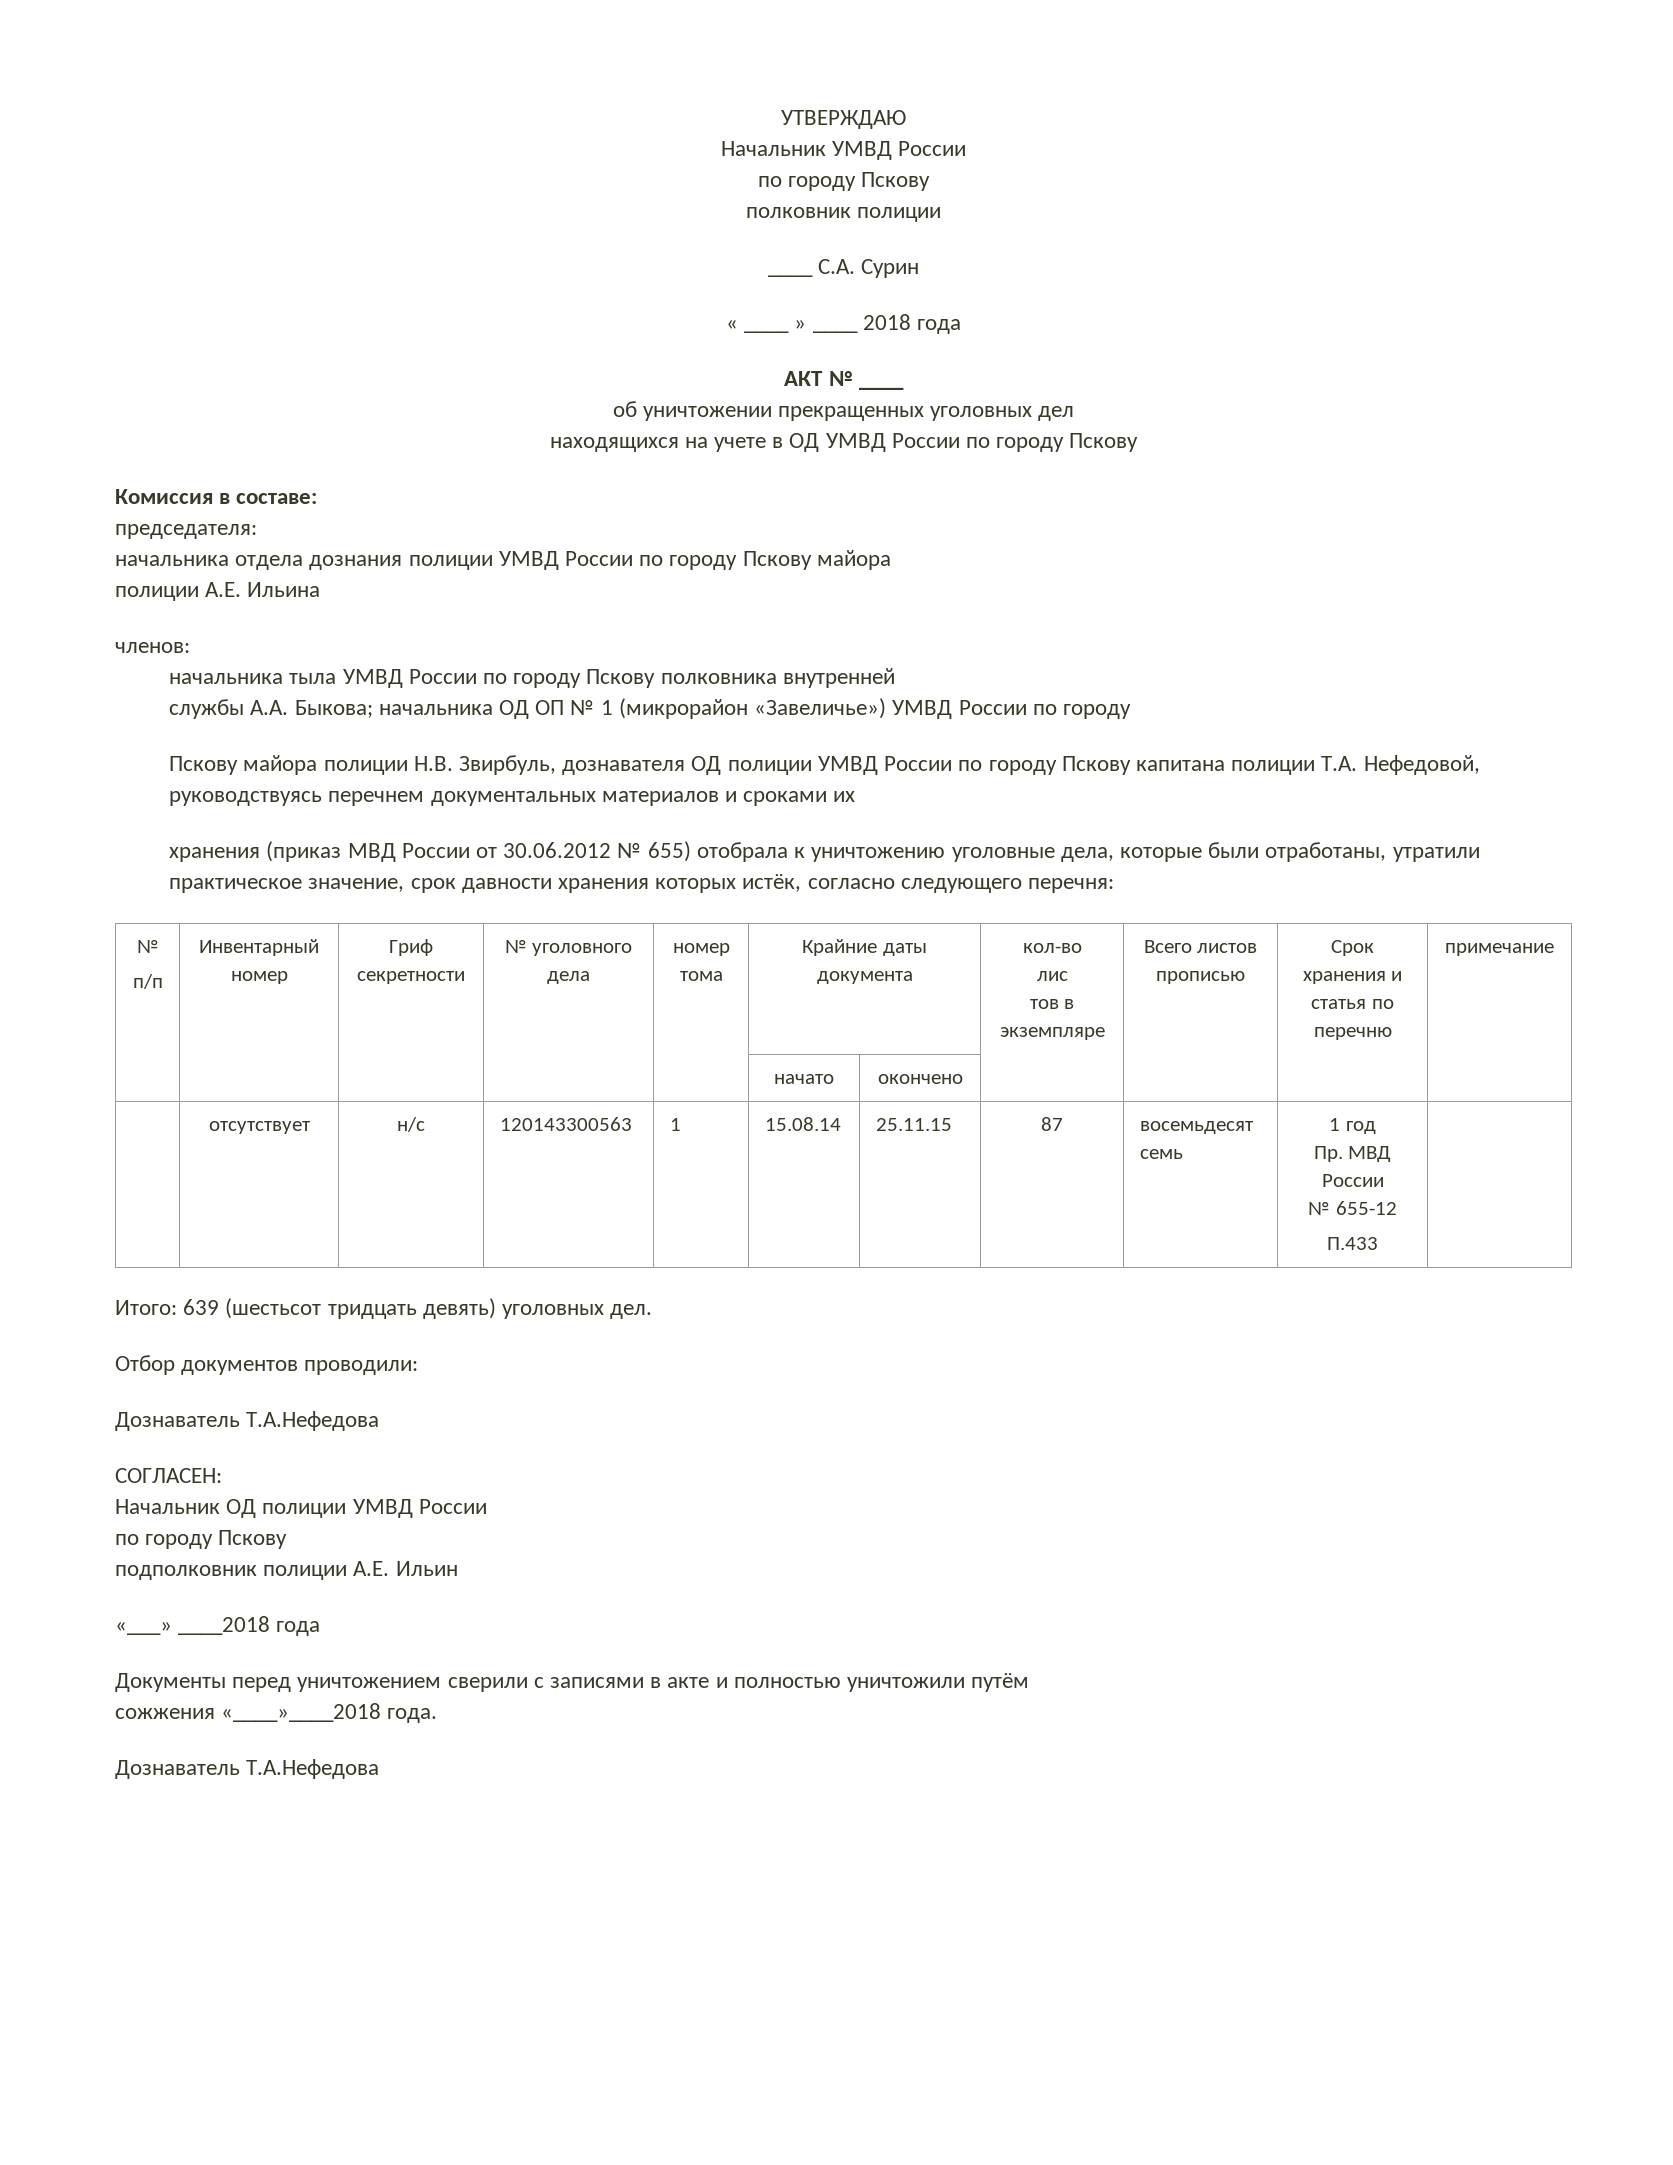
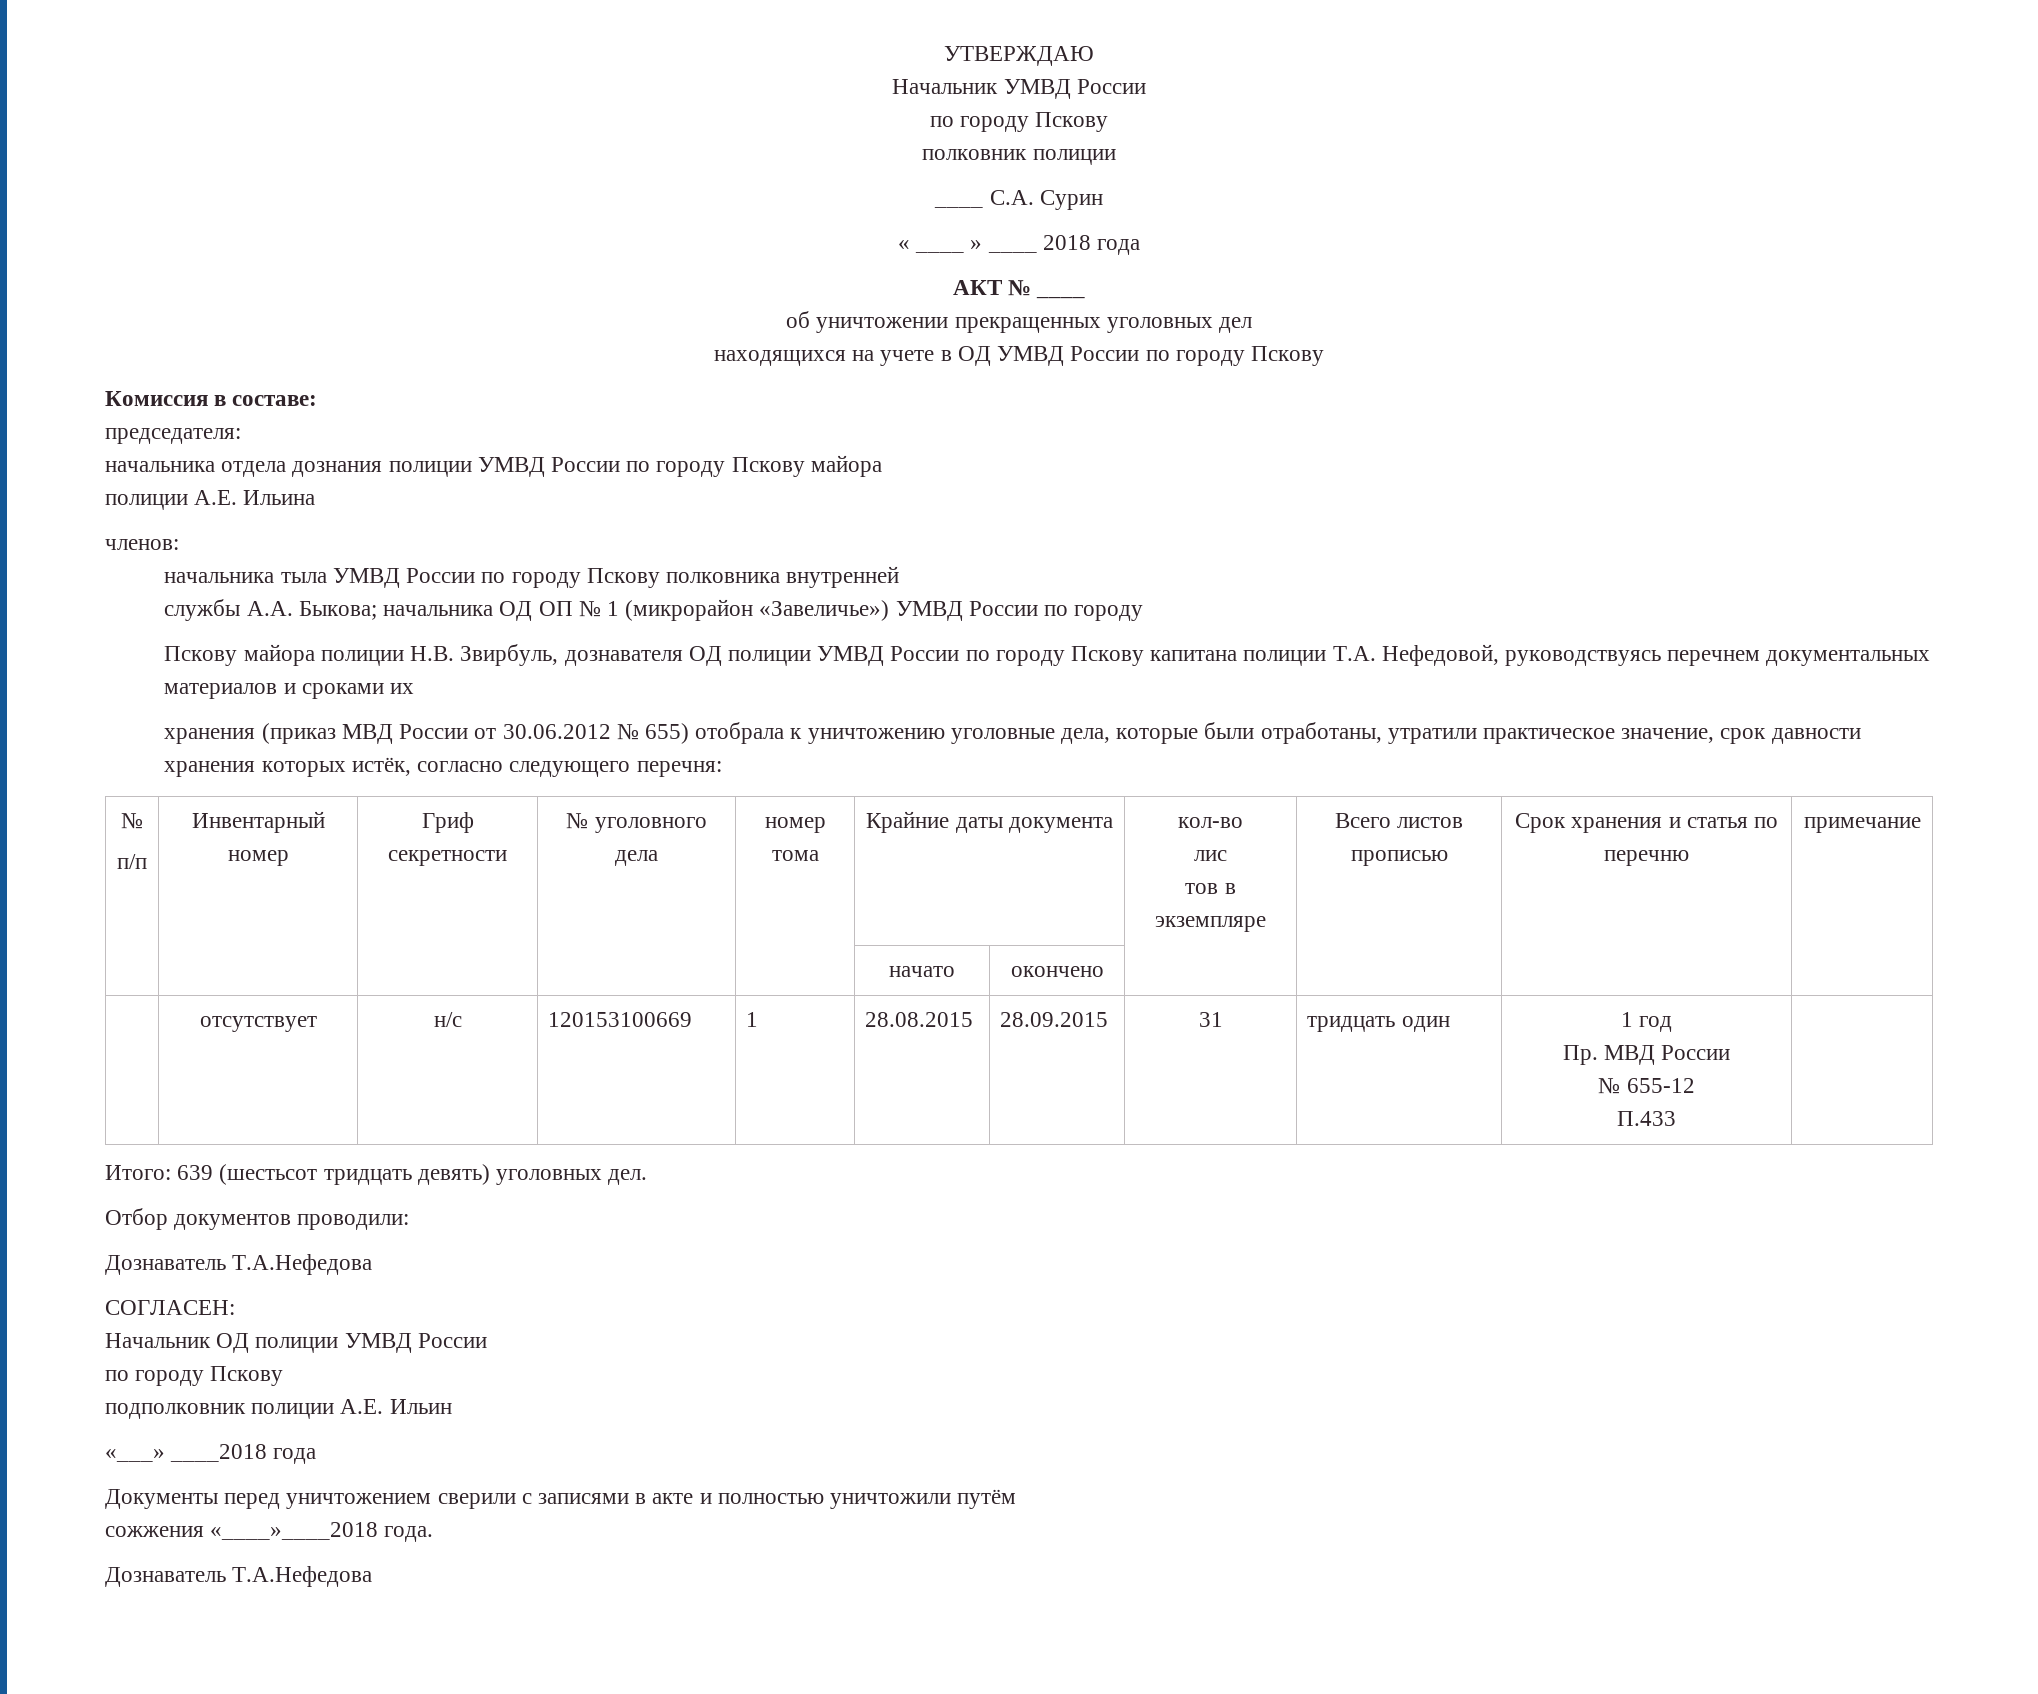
[499,1117,632,1131] [669,1118,681,1131] [764,1117,841,1131] [875,1118,952,1131] [1041,1117,1063,1131] [1139,1121,1253,1134] [1139,1149,1183,1159] 120143300563 | 1 | 15.08.14 | 25.11.15 | 87 | восемьдесят семь -> [548,1012,693,1027] [746,1012,759,1027] [865,1012,974,1027] [1000,1012,1109,1027] [1198,1012,1223,1027] [1307,1016,1450,1032] 120153100669 | 1 | 28.08.2015 | 28.09.2015 | 31 | тридцать один

